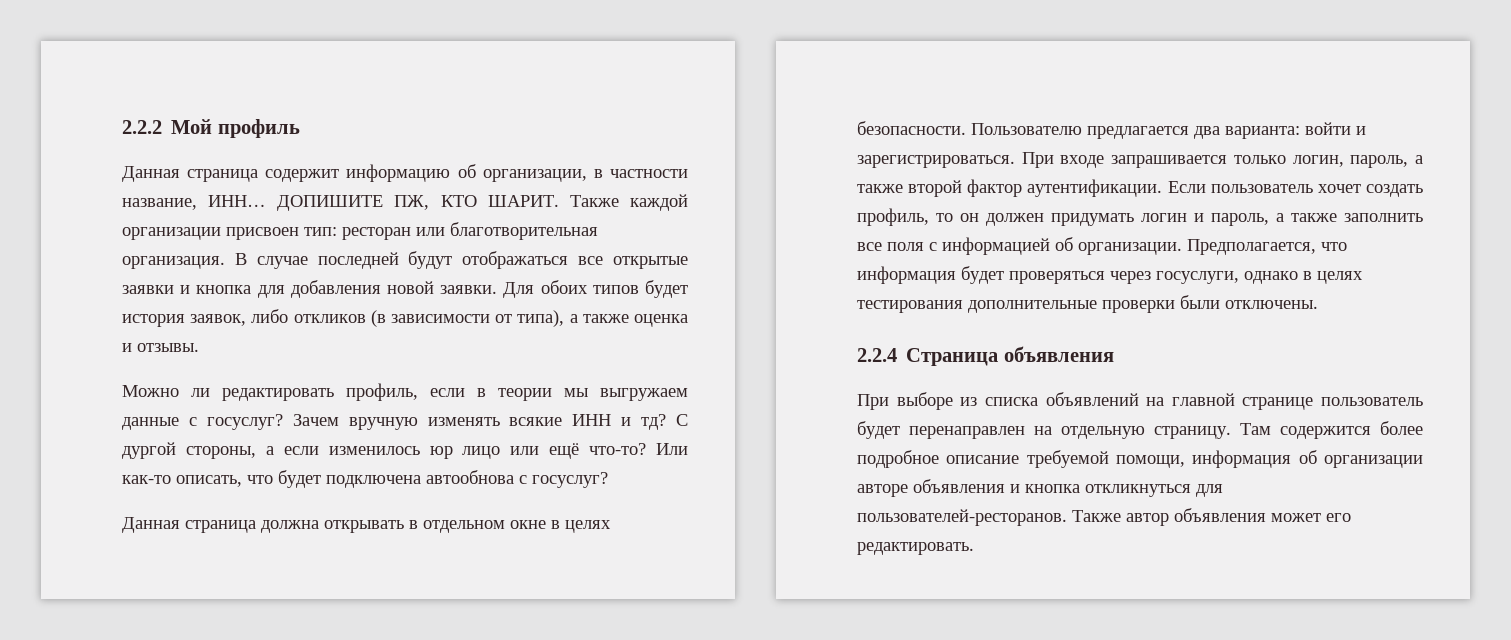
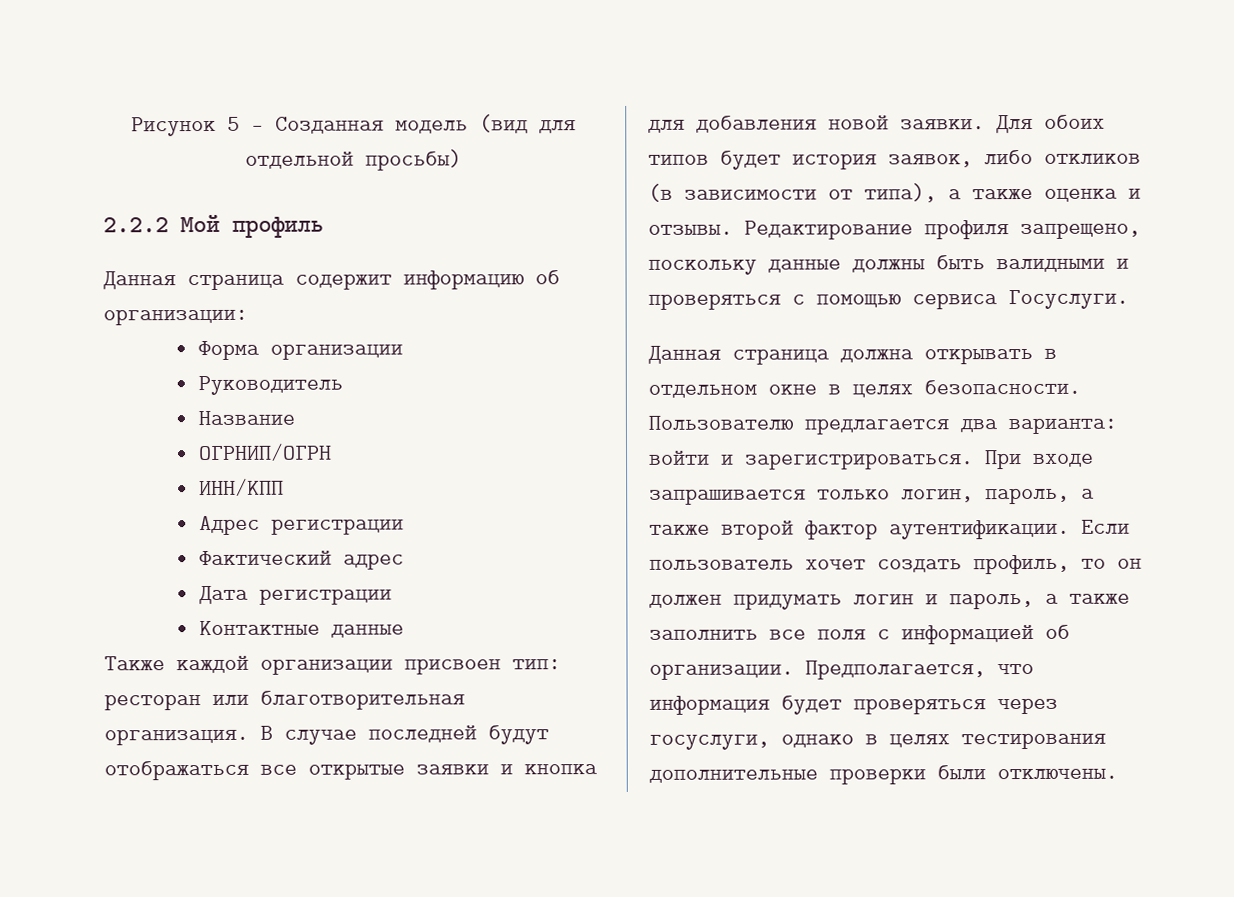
(122, 127) none -> [130,114,576,137] [244,149,462,171] Рисунок 5 — Созданная модель (вид для отдельной просьбы) //
[482,169,689,182] [122,195,559,211] организации, в частности название, ИНН… ДОПИШИТЕ ПЖ, КТО ШАРИТ. -> [103,308,248,326] [197,340,403,361] [197,375,343,396] [197,410,295,426] [197,443,332,462] [198,478,284,497] [198,515,404,536] [198,550,404,570] [198,585,392,605] [198,620,404,638] организации: // Форма организации // Руководитель // Название // ОГРНИП/ОГРН // ИНН/КПП // Адрес регистрации // Фактический адрес // Дата регистрации // Контактные данные //
[122,383,688,401] [122,414,688,430] [122,442,688,459] [122,470,608,488] // Можно ли редактировать профиль, если в теории мы выгружаем данные с госуслуг? Зачем вручную изменять всякие ИНН и тд? С дургой стороны, а если изменилось юр лицо или ещё что-то? Или как-то описать, что будет подключена автообнова с госуслуг? -> [744,220,1141,240] [648,255,1129,275] [648,289,1129,310] Редактирование профиля запрещено, поскольку данные должны быть валидными и проверяться с помощью сервиса Госуслуги.
[857,346,1114,366] [857,392,1423,410] [857,421,1423,439] [857,450,1423,468] [857,479,1223,497] [857,508,1351,526] [857,542,974,555] // 2.2.4 Страница объявления // При выборе из списка объявлений на главной странице пользователь будет перенаправлен на отдельную страницу. Там содержится более подробное описание требуемой помощи, информация об организации авторе объявления и кнопка откликнуться для пользователей-ресторанов. Также автор объявления может его редактировать. -> (1118, 774) none

